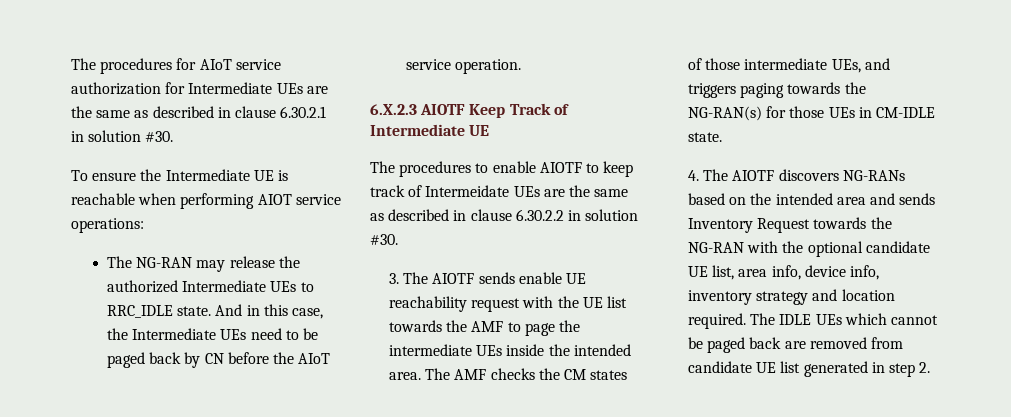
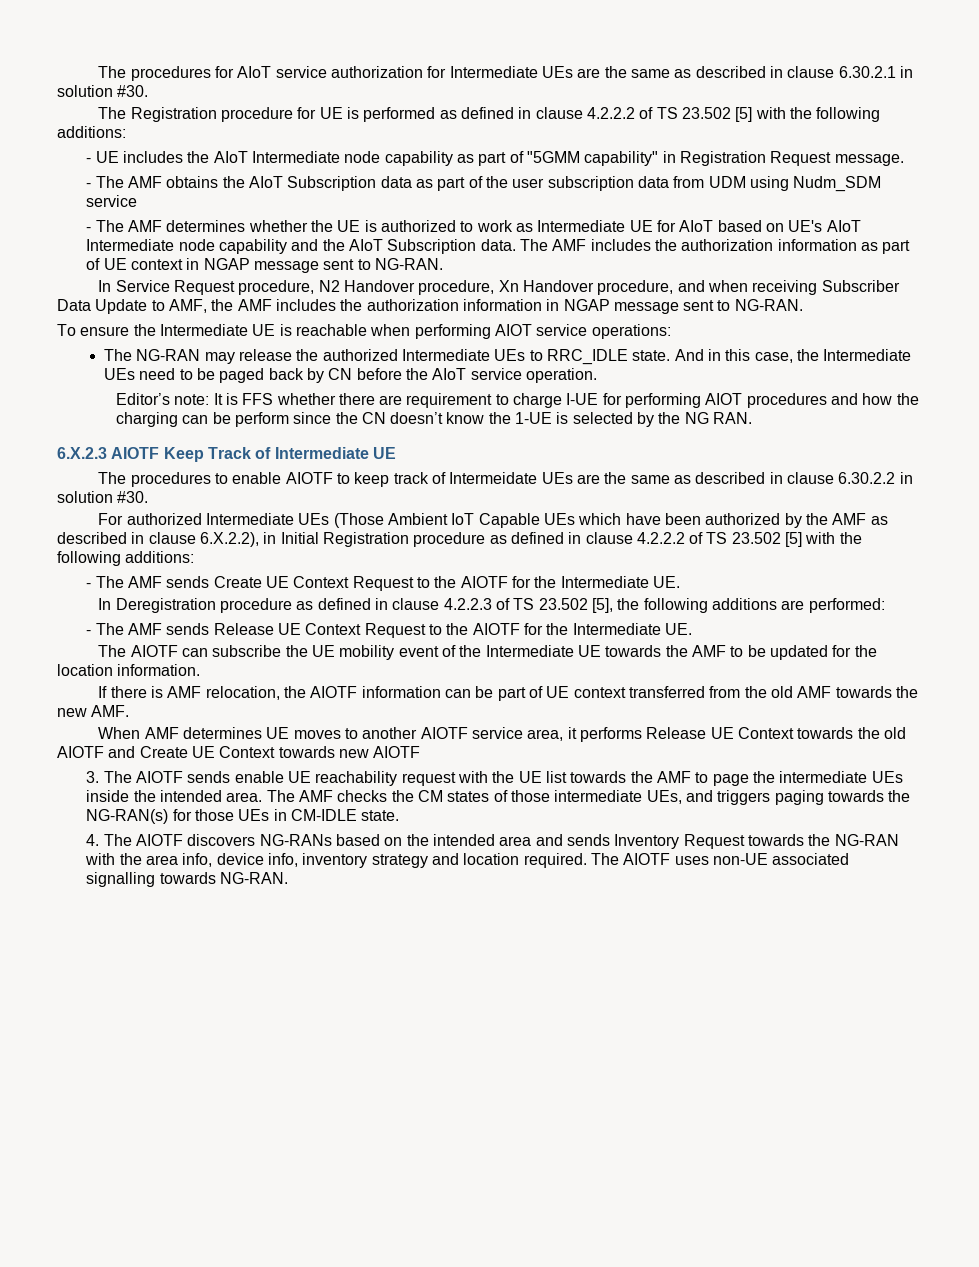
(174, 136) none -> [98,107,881,122] [57,126,126,138] [86,151,904,166] [86,176,882,192] [86,195,138,207] [86,220,861,232] [86,239,911,254] [86,258,444,273] [98,280,900,295] [57,299,803,314] // The Registration procedure for UE is performed as defined in clause 4.2.2.2 of TS 23.502 [5] with the following additions: // - UE includes the AIoT Intermediate node capability as part of "5GMM capability" in Registration Request message. // - The AMF obtains the AIoT Subscription data as part of the user subscription data from UDM using Nudm_SDM service // - The AMF determines whether the UE is authorized to work as Intermediate UE for AIoT based on UE's AIoT Intermediate node capability and the AIoT Subscription data. The AMF includes the authorization information as part of UE context in NGAP message sent to NG-RAN. // In Service Request procedure, N2 Handover procedure, Xn Handover procedure, and when receiving Subscriber Data Update to AMF, the AMF includes the authorization information in NGAP message sent to NG-RAN.
(522, 66) none -> [115,393,919,408] [115,412,753,427] // Editor’s note: It is FFS whether there are requirement to charge I-UE for performing AIOT procedures and how the charging can be perform since the CN doesn’t know the 1-UE is selected by the NG RAN.
(398, 239) none -> [98,513,888,528] [57,532,862,547] [57,551,195,566] [86,576,680,591] [98,598,885,613] [86,623,692,638] [98,645,877,660] [57,664,201,676] [98,686,918,701] [57,705,130,717] [98,727,906,742] [57,746,421,758] // For authorized Intermediate UEs (Those Ambient IoT Capable UEs which have been authorized by the AMF as described in clause 6.X.2.2), in Initial Registration procedure as defined in clause 4.2.2.2 of TS 23.502 [5] with the following additions: // - The AMF sends Create UE Context Request to the AIOTF for the Intermediate UE. // In Deregistration procedure as defined in clause 4.2.2.3 of TS 23.502 [5], the following additions are performed: // - The AMF sends Release UE Context Request to the AIOTF for the Intermediate UE. // The AIOTF can subscribe the UE mobility event of the Intermediate UE towards the AMF to be updated for the location information. // If there is AMF relocation, the AIOTF information can be part of UE context transferred from the old AMF towards the new AMF. // When AMF determines UE moves to another AIOTF service area, it performs Release UE Context towards the old AIOTF and Create UE Context towards new AIOTF
[807,241,930,257] [687,265,735,280] optional candidate UE list, -> (142, 859) none
[779,313,938,325] [687,337,903,353] [687,361,931,377] IDLE UEs which cannot be paged back are removed from candidate UE list generated in step 2. -> [623,853,850,865] [86,872,289,887] AIOTF uses non-UE associated signalling towards NG-RAN.

